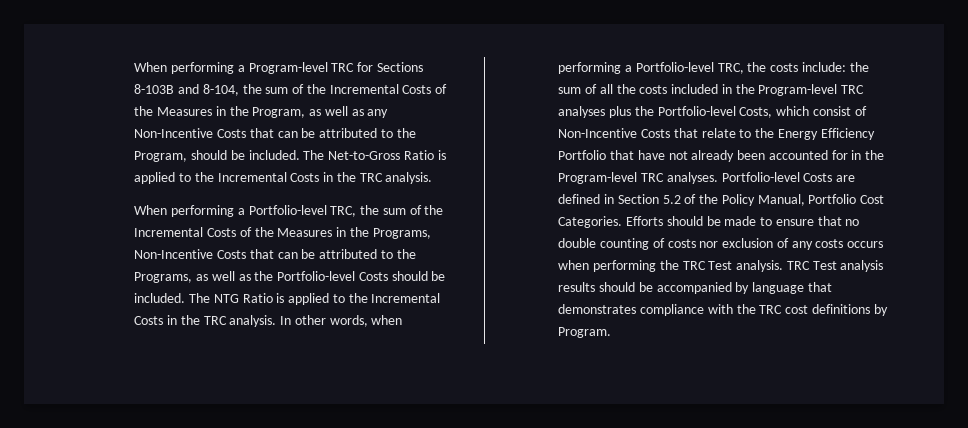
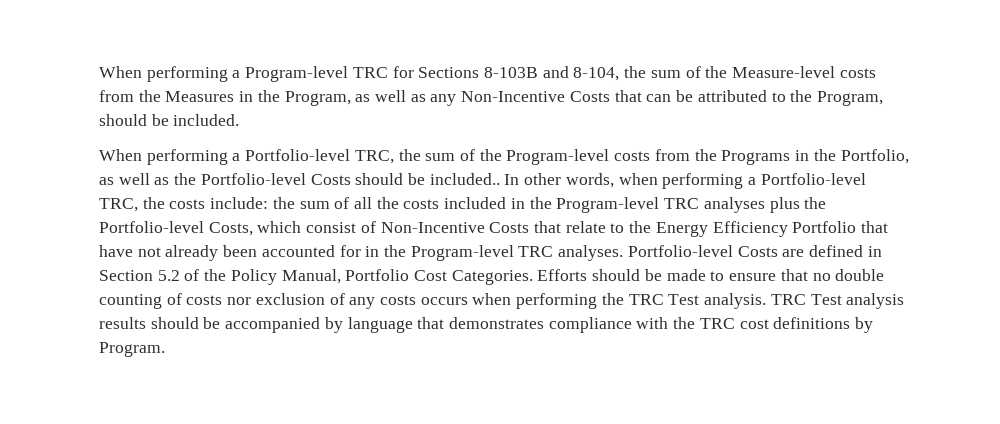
[329,84,448,94] Incremental Costs of -> [732,66,876,78] [98,90,134,102] Measure-level costs from
[303,150,446,160] [134,172,433,184] The Net-to-Gross Ratio is applied to the Incremental Costs in the TRC analysis. -> (240, 120) none
[134,227,431,239] [134,249,416,259] [134,272,193,283] Incremental Costs of the Measures in the Programs, Non-Incentive Costs that can be attributed to the Programs, -> [506,149,909,165] Program-level costs from the Programs in the Portfolio,
[134,293,441,305] [134,315,277,327] included. The NTG Ratio is applied to the Incremental Costs in the TRC analysis. -> [429,173,500,185] included..

